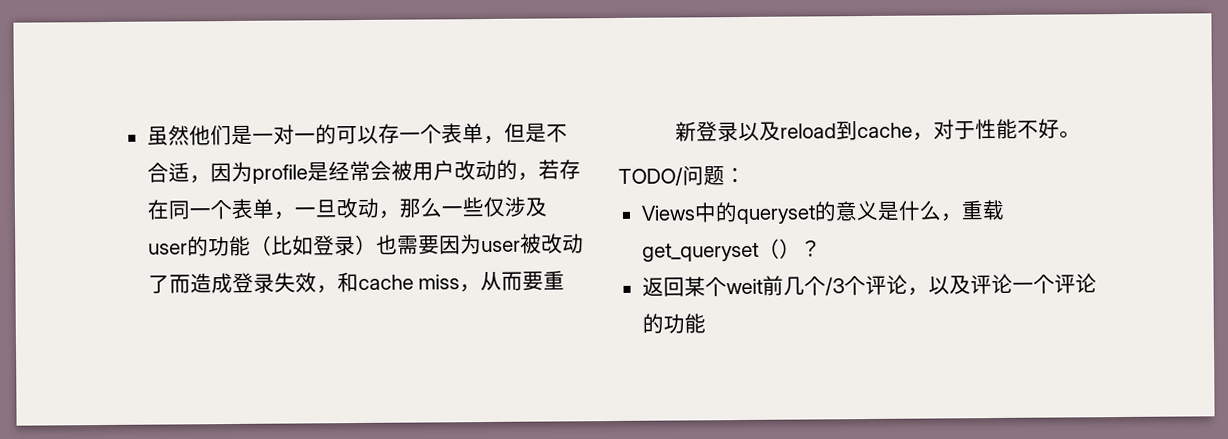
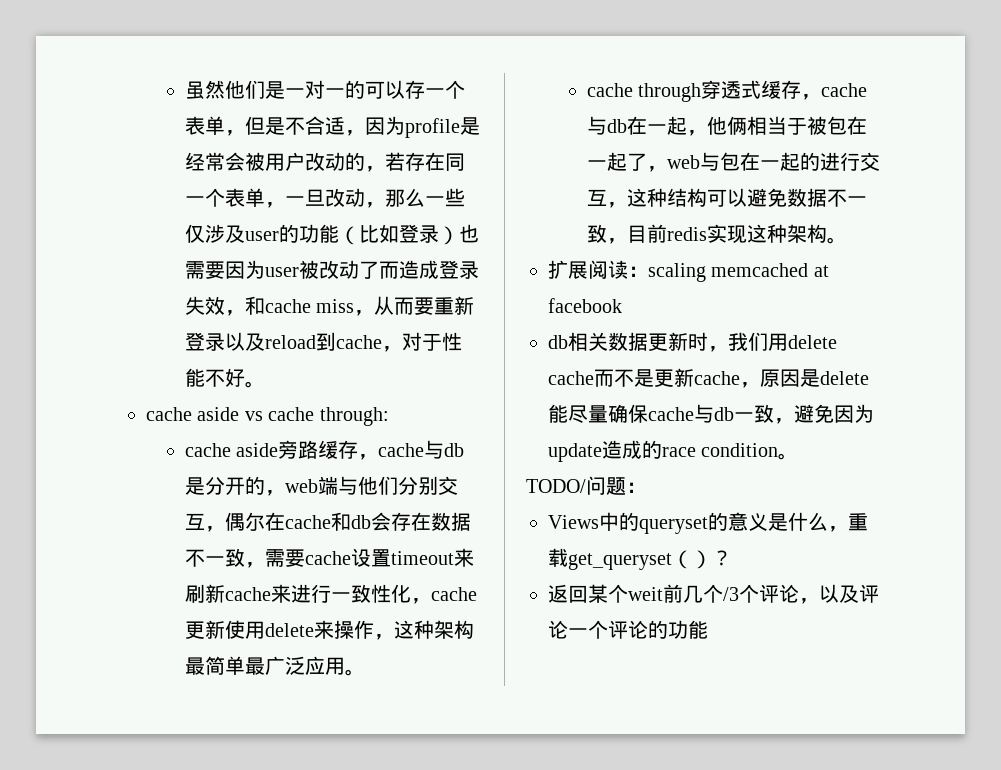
(1081, 134) none -> [146,407,389,426] [184,440,465,460] [184,476,458,496] [184,512,471,532] [184,548,474,568] [184,584,477,604] [184,620,474,640] [184,656,365,676] [586,80,868,102] [586,116,867,136] [586,152,880,172] [586,188,867,208] [586,224,847,244] [548,260,829,282] [548,298,622,313] [548,332,837,352] [548,368,869,388] [548,404,874,424] [548,440,799,462] // cache aside vs cache through: // cache aside旁路缓存，cache与db是分开的，web端与他们分别交互，偶尔在cache和db会存在数据不一致，需要cache设置timeout来刷新cache来进行一致性化，cache更新使用delete来操作，这种架构最简单最广泛应用。 // cache through穿透式缓存，cache与db在一起，他俩相当于被包在一起了，web与包在一起的进行交互，这种结构可以避免数据不一致，目前redis实现这种架构。 // 扩展阅读：scaling memcached at facebook // db相关数据更新时，我们用delete cache而不是更新cache，原因是delete能尽量确保cache与db一致，避免因为update造成的race condition。

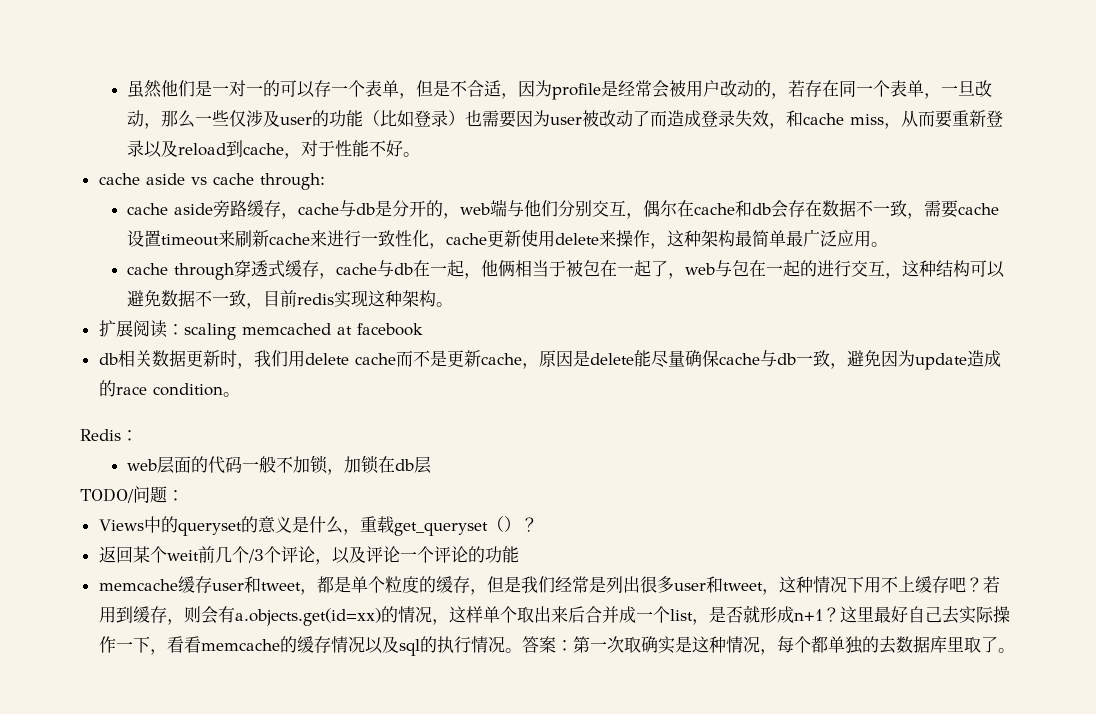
(799, 456) none -> [80,429,138,441] [127,455,432,475] // Redis： // web层面的代码一般不加锁，加锁在db层
(708, 629) none -> [98,576,1000,595] [98,605,1010,626] [98,636,1015,656] // memcache缓存user和tweet，都是单个粒度的缓存，但是我们经常是列出很多user和tweet，这种情况下用不上缓存吧？若用到缓存，则会有a.objects.get(id=xx)的情况，这样单个取出来后合并成一个list，是否就形成n+1？这里最好自己去实际操作一下，看看memcache的缓存情况以及sql的执行情况。答案：第一次取确实是这种情况，每个都单独的去数据库里取了。

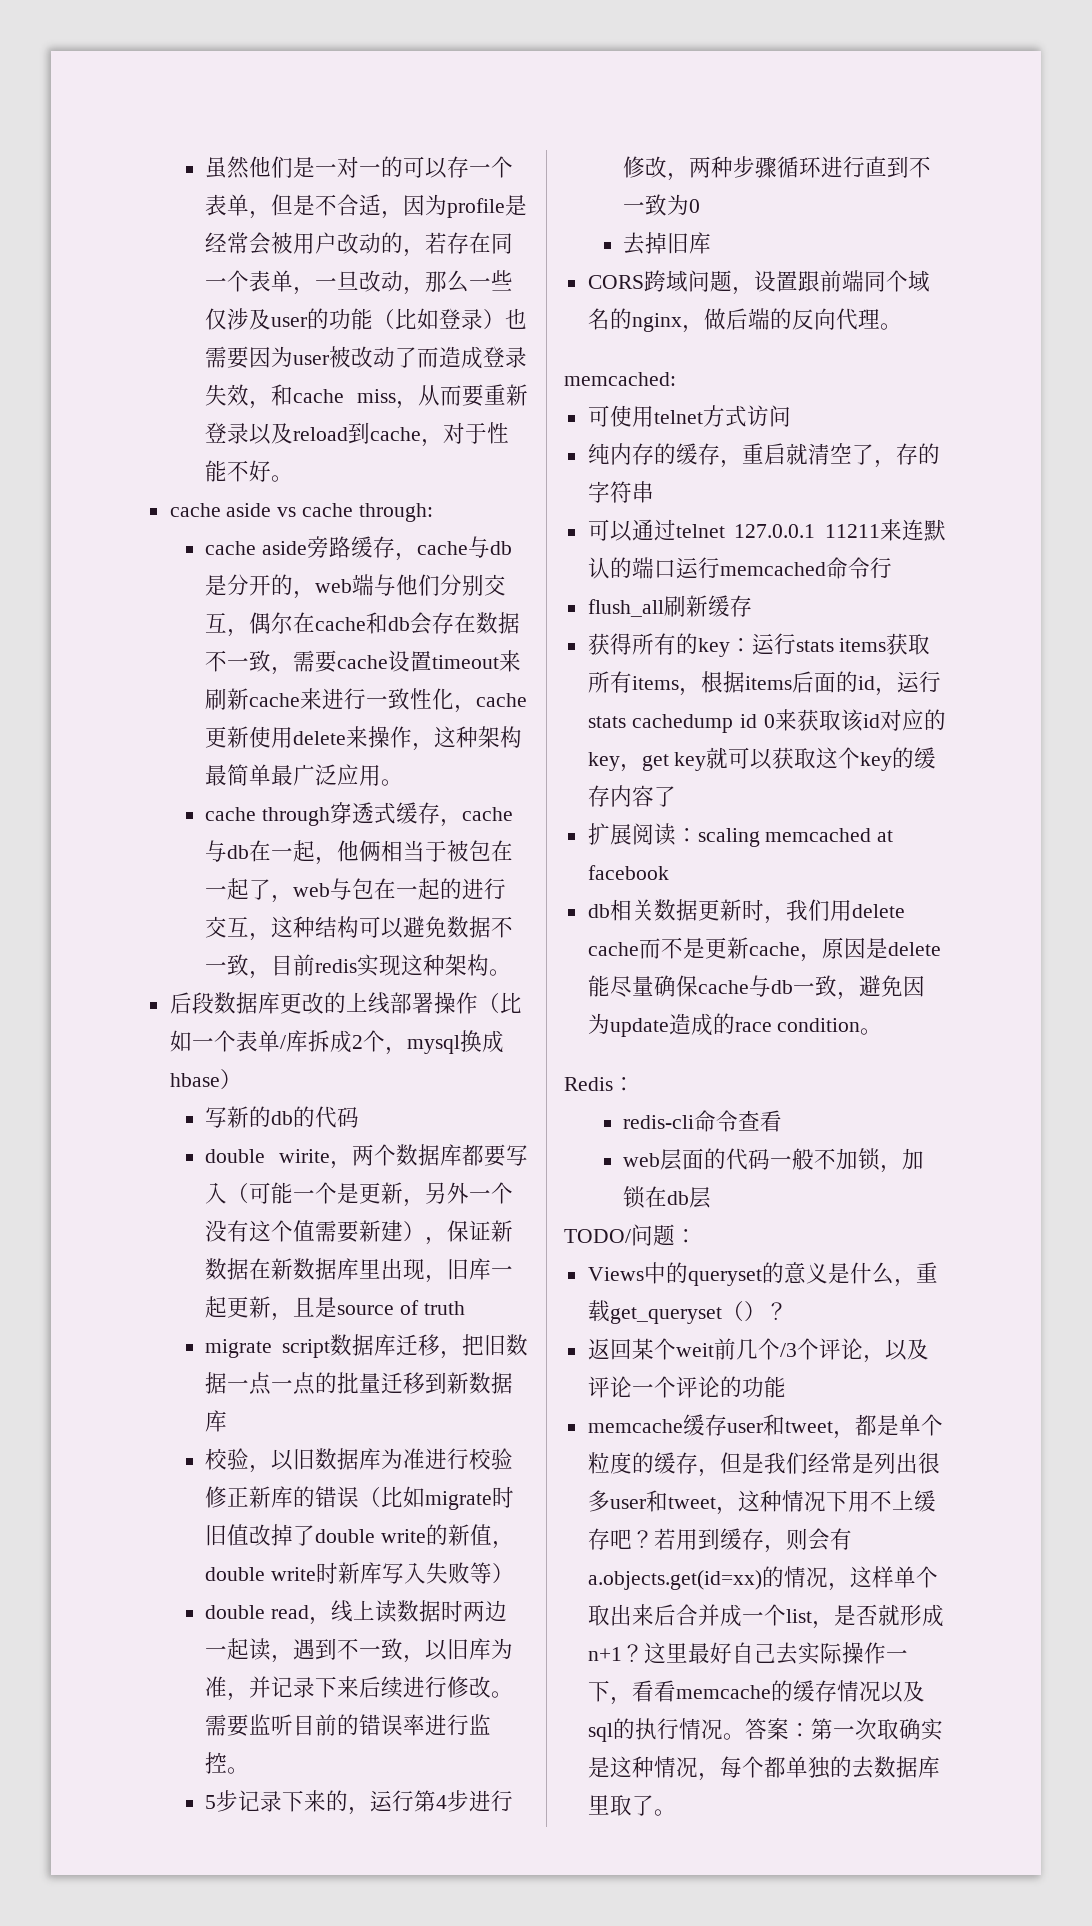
(454, 304) none -> [169,992,522,1014] [169,1030,504,1055] [169,1069,242,1090] [205,1106,360,1128] [205,1144,528,1169] [205,1182,514,1207] [205,1220,514,1245] [205,1258,514,1283] [205,1296,465,1321] [205,1334,528,1359] [205,1372,514,1395] [205,1410,228,1432] [205,1448,514,1473] [205,1486,515,1510] [205,1524,514,1549] [205,1562,514,1584] [205,1600,507,1625] [205,1638,514,1663] [205,1676,514,1701] [205,1714,492,1737] [205,1752,250,1774] [205,1790,514,1815] [623,156,932,181] [623,194,701,216] [623,232,712,255] [587,270,930,295] [587,308,902,333] [564,372,676,386] [587,405,791,427] [587,443,940,468] [587,481,654,503] [587,519,946,542] [587,557,892,579] [587,595,752,617] [587,633,931,657] [587,671,941,696] [587,709,946,733] [587,747,937,772] [587,785,676,807] // 后段数据库更改的上线部署操作（比如一个表单/库拆成2个，mysql换成hbase） // 写新的db的代码 // double wirite，两个数据库都要写入（可能一个是更新，另外一个没有这个值需要新建），保证新数据在新数据库里出现，旧库一起更新，且是source of truth // migrate script数据库迁移，把旧数据一点一点的批量迁移到新数据库 // 校验，以旧数据库为准进行校验修正新库的错误（比如migrate时旧值改掉了double write的新值，double write时新库写入失败等） // double read，线上读数据时两边一起读，遇到不一致，以旧库为准，并记录下来后续进行修改。需要监听目前的错误率进行监控。 // 5步记录下来的，运行第4步进行修改，两种步骤循环进行直到不一致为0 // 去掉旧库 // CORS跨域问题，设置跟前端同个域名的nginx，做后端的反向代理。 // memcached: // 可使用telnet方式访问 // 纯内存的缓存，重启就清空了，存的字符串 // 可以通过telnet 127.0.0.1 11211来连默认的端口运行memcached命令行 // flush_all刷新缓存 // 获得所有的key：运行stats items获取所有items，根据items后面的id，运行stats cachedump id 0来获取该id对应的key，get key就可以获取这个key的缓存内容了
(138, 435) none -> [623,1110,783,1132] // redis-cli命令查看

